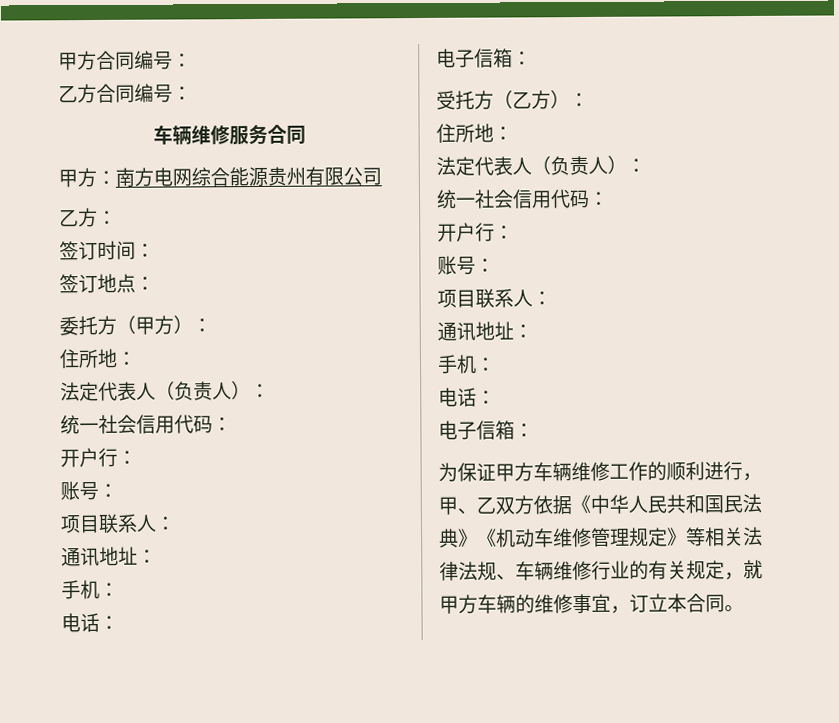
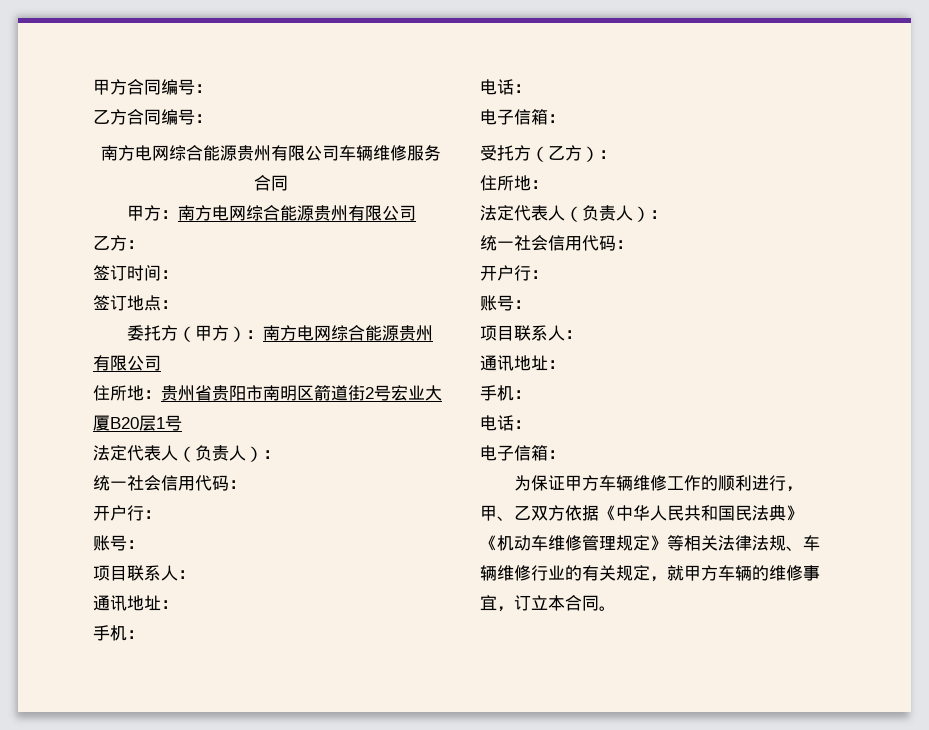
(192, 93) none -> [101,145,339,161] 南方电网综合能源贵州有限公司
[59,348,137,369] // 住所地： -> [263,325,434,341] [93,355,161,371] [93,385,442,401] [93,415,182,431] 南方电网综合能源贵州有限公司 // 住所地：贵州省贵阳市南明区箭道街2号宏业大厦B20层1号

